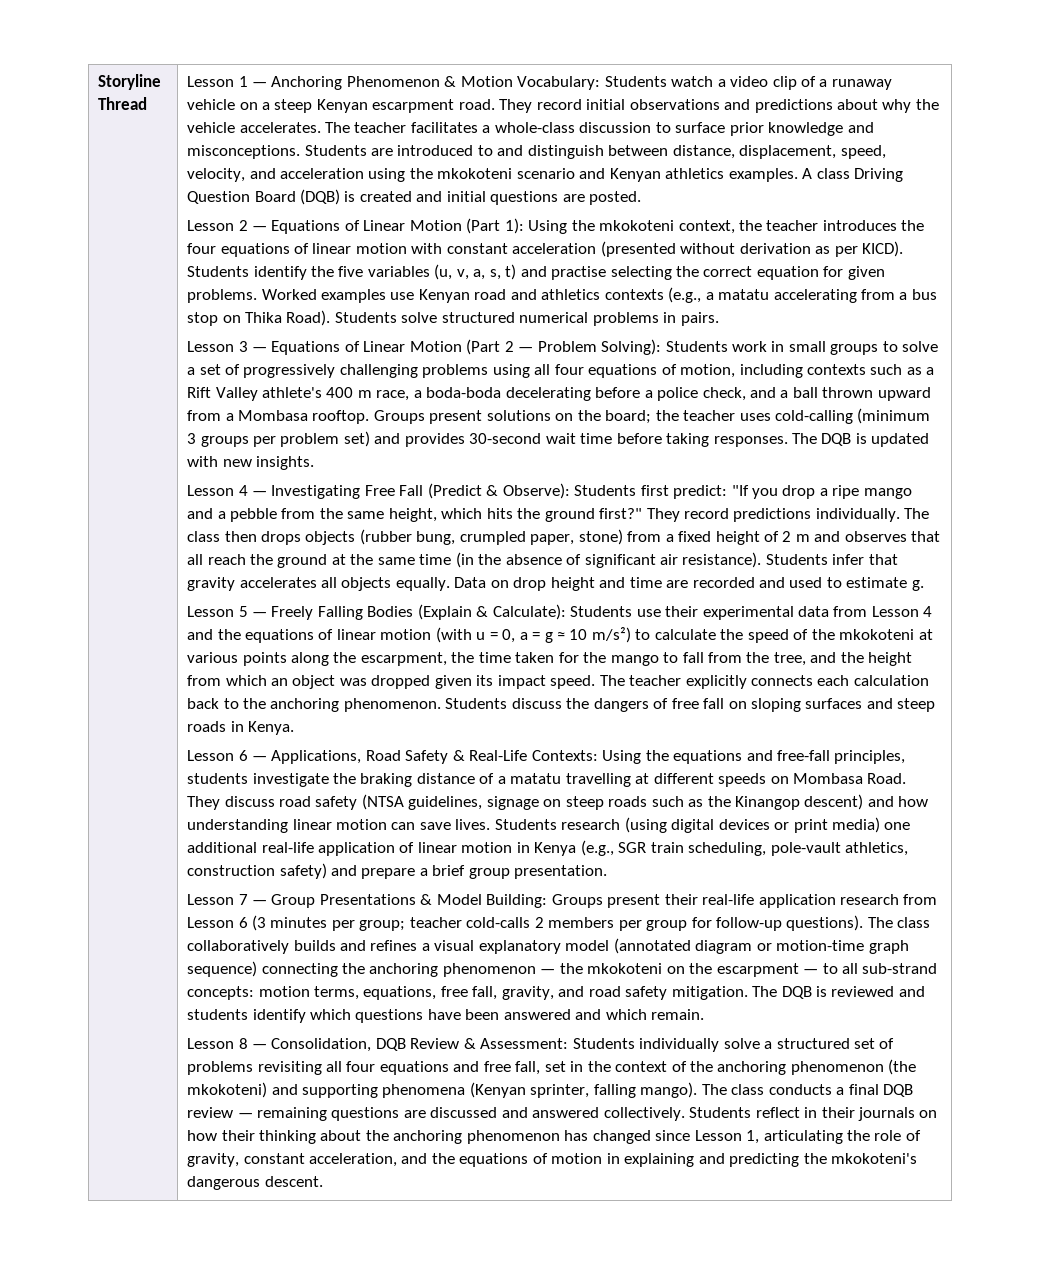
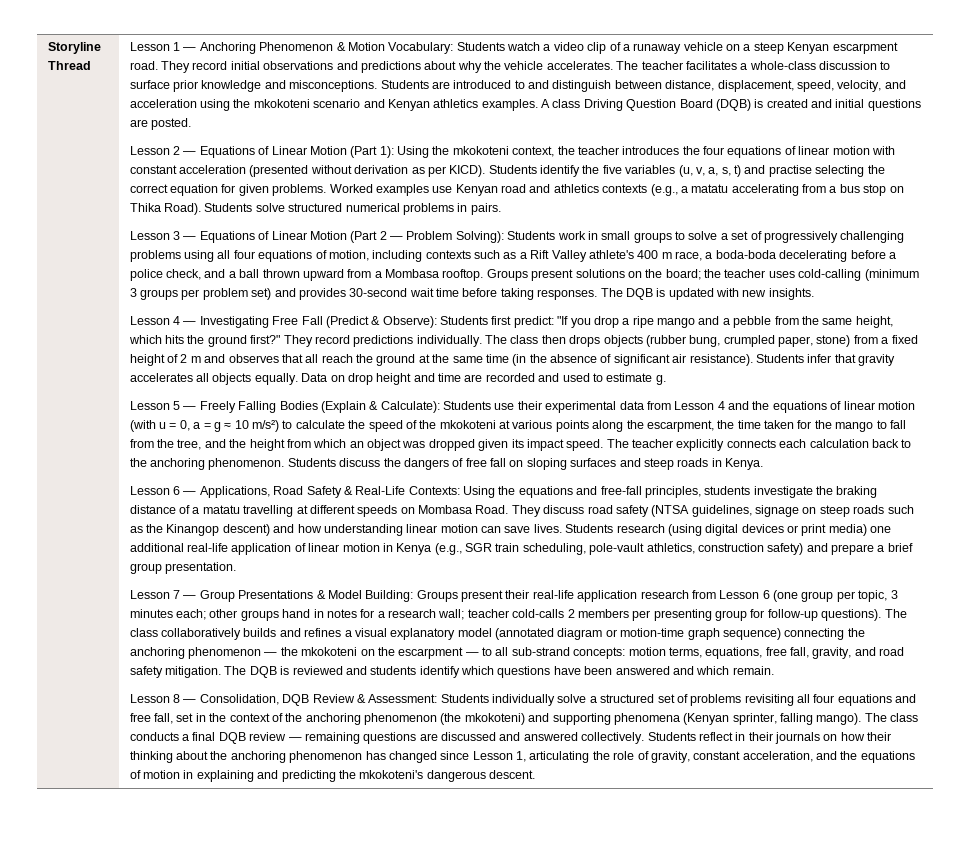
[252,915,406,931] (3 minutes per group; -> [773,590,898,602] [129,609,465,621] (one group per topic, 3 minutes each; other groups hand in notes for a research wall;
(642, 925) none -> [653,609,712,621] presenting

